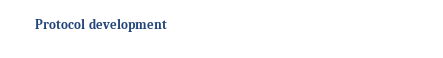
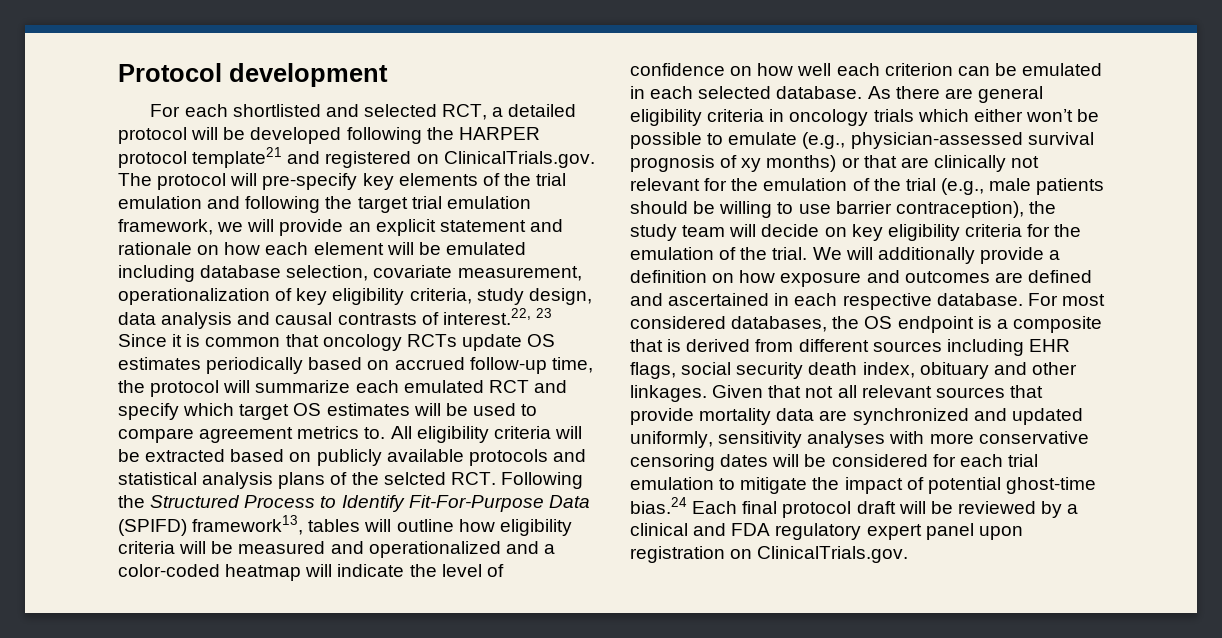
(167, 25) none -> [150,104,577,120] [118,127,540,144] [118,147,595,168] [118,173,567,190] [118,196,531,213] [118,219,563,236] [118,242,526,255] [118,265,582,282] [118,288,592,305] [118,308,552,329] [118,334,556,351] [118,357,593,374] [118,380,567,397] [118,403,538,420] [118,426,582,443] [118,449,586,466] [118,472,583,489] [118,495,590,512] [118,515,572,536] [118,541,555,558] [118,564,504,581] [630,63,1103,76] [630,86,1043,103] [630,109,1100,126] [630,132,1094,149] [630,155,1040,172] [630,178,1105,195] [630,201,1056,218] [630,224,1082,241] [630,247,1061,264] [630,270,1092,287] [630,293,1105,310] [630,316,1102,333] [630,339,1070,356] [630,362,1077,379] [630,385,1043,402] [630,408,1083,425] [630,431,1089,448] [630,454,1038,471] [630,477,1096,494] [630,497,1079,518] [630,523,1023,540] [630,546,909,563] // For each shortlisted and selected RCT, a detailed protocol will be developed following the HARPER protocol template21 and registered on ClinicalTrials.gov. The protocol will pre-specify key elements of the trial emulation and following the target trial emulation framework, we will provide an explicit statement and rationale on how each element will be emulated including database selection, covariate measurement, operationalization of key eligibility criteria, study design, data analysis and causal contrasts of interest.22, 23 Since it is common that oncology RCTs update OS estimates periodically based on accrued follow-up time, the protocol will summarize each emulated RCT and specify which target OS estimates will be used to compare agreement metrics to. All eligibility criteria will be extracted based on publicly available protocols and statistical analysis plans of the selcted RCT. Following the Structured Process to Identify Fit-For-Purpose Data (SPIFD) framework13, tables will outline how eligibility criteria will be measured and operationalized and a color-coded heatmap will indicate the level of confidence on how well each criterion can be emulated in each selected database. As there are general eligibility criteria in oncology trials which either won’t be possible to emulate (e.g., physician-assessed survival prognosis of xy months) or that are clinically not relevant for the emulation of the trial (e.g., male patients should be willing to use barrier contraception), the study team will decide on key eligibility criteria for the emulation of the trial. We will additionally provide a definition on how exposure and outcomes are defined and ascertained in each respective database. For most considered databases, the OS endpoint is a composite that is derived from different sources including EHR flags, social security death index, obituary and other linkages. Given that not all relevant sources that provide mortality data are synchronized and updated uniformly, sensitivity analyses with more conservative censoring dates will be considered for each trial emulation to mitigate the impact of potential ghost-time bias.24 Each final protocol draft will be reviewed by a clinical and FDA regulatory expert panel upon registration on ClinicalTrials.gov.

